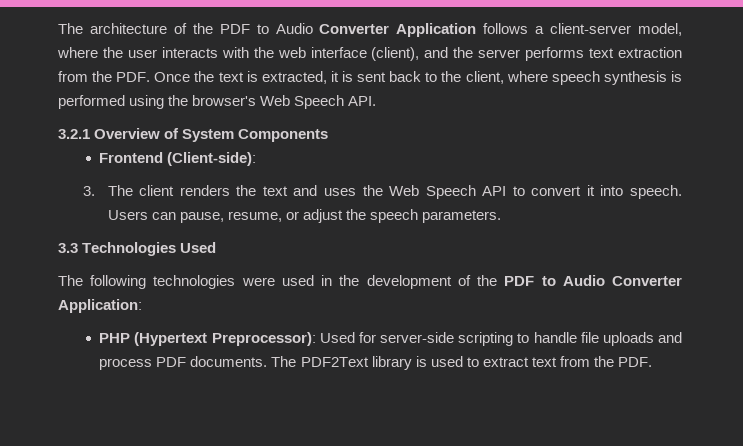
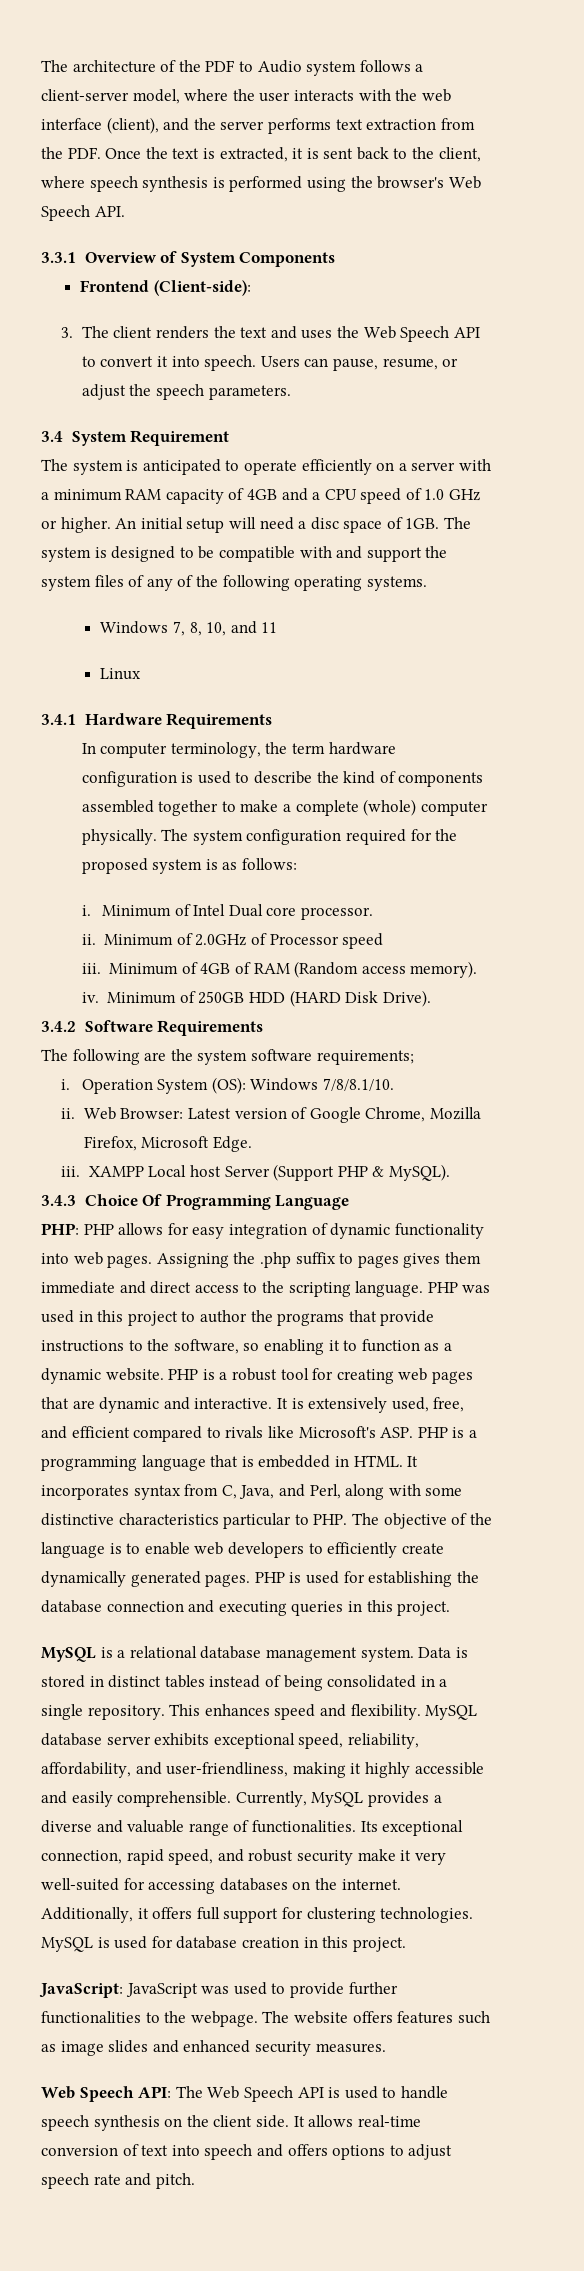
[319,23,477,37] Converter Application -> [306,61,357,76] system
[58,129,90,139] 3.2.1 -> [41,252,76,263] 3.3.1
[58,242,217,256] [58,275,682,289] [58,299,142,313] [99,332,682,346] [99,356,652,370] 3.3 Technologies Used // The following technologies were used in the development of the PDF to Audio Converter Application: // PHP (Hypertext Preprocessor): Used for server-side scripting to handle file uploads and process PDF documents. The PDF2Text library is used to extract text from the PDF. -> [41,430,230,446] [41,459,491,475] [41,488,481,504] [41,517,472,533] [41,546,448,562] [41,575,427,591] [100,621,278,636] [100,668,142,680] [41,713,273,729] [81,742,396,758] [81,771,484,787] [81,799,488,816] [81,829,458,845] [81,858,298,874] [81,904,373,920] [81,933,384,949] [81,961,478,978] [81,990,431,1007] [41,1020,264,1036] [41,1049,414,1065] [61,1077,395,1094] [61,1107,481,1123] [83,1136,253,1152] [61,1164,450,1181] [41,1194,350,1210] [41,1223,484,1239] [41,1252,481,1268] [41,1281,491,1297] [41,1310,435,1326] [41,1339,452,1355] [41,1368,473,1384] [41,1397,465,1413] [41,1426,477,1442] [41,1455,419,1471] [41,1484,463,1500] [41,1513,492,1529] [41,1542,444,1558] [41,1571,479,1587] [41,1600,451,1616] [41,1646,468,1662] [41,1675,448,1691] [41,1704,478,1720] [41,1733,419,1749] [41,1762,484,1778] [41,1791,442,1807] [41,1820,464,1836] [41,1849,446,1865] [41,1878,401,1894] [41,1907,474,1923] [41,1936,406,1952] [39,1982,398,1998] [41,2011,490,2027] [41,2040,386,2056] [41,2086,448,2102] [41,2115,421,2131] [41,2144,453,2160] [41,2173,195,2189] 3.4 System Requirement // The system is anticipated to operate efficiently on a server with a minimum RAM capacity of 4GB and a CPU speed of 1.0 GHz or higher. An initial setup will need a disc space of 1GB. The system is designed to be compatible with and support the system files of any of the following operating systems. // Windows 7, 8, 10, and 11 // Linux // 3.4.1 Hardware Requirements // In computer terminology, the term hardware configuration is used to describe the kind of components assembled together to make a complete (whole) computer physically. The system configuration required for the proposed system is as follows: // i. Minimum of Intel Dual core processor. // ii. Minimum of 2.0GHz of Processor speed // iii. Minimum of 4GB of RAM (Random access memory). // iv. Minimum of 250GB HDD (HARD Disk Drive). // 3.4.2 Software Requirements // The following are the system software requirements; // i. Operation System (OS): Windows 7/8/8.1/10. // ii. Web Browser: Latest version of Google Chrome, Mozilla Firefox, Microsoft Edge. // iii. XAMPP Local host Server (Support PHP & MySQL). // 3.4.3 Choice Of Programming Language // PHP: PHP allows for easy integration of dynamic functionality into web pages. Assigning the .php suffix to pages gives them immediate and direct access to the scripting language. PHP was used in this project to author the programs that provide instructions to the software, so enabling it to function as a dynamic website. PHP is a robust tool for creating web pages that are dynamic and interactive. It is extensively used, free, and efficient compared to rivals like Microsoft's ASP. PHP is a programming language that is embedded in HTML. It incorporates syntax from C, Java, and Perl, along with some distinctive characteristics particular to PHP. The objective of the language is to enable web developers to efficiently create dynamically generated pages. PHP is used for establishing the database connection and executing queries in this project. // MySQL is a relational database management system. Data is stored in distinct tables instead of being consolidated in a single repository. This enhances speed and flexibility. MySQL database server exhibits exceptional speed, reliability, affordability, and user-friendliness, making it highly accessible and easily comprehensible. Currently, MySQL provides a diverse and valuable range of functionalities. Its exceptional connection, rapid speed, and robust security make it very well-suited for accessing databases on the internet. Additionally, it offers full support for clustering technologies. MySQL is used for database creation in this project. // JavaScript: JavaScript was used to provide further functionalities to the webpage. The website offers features such as image slides and enhanced security measures. // Web Speech API: The Web Speech API is used to handle speech synthesis on the client side. It allows real-time conversion of text into speech and offers options to adjust speech rate and pitch.

